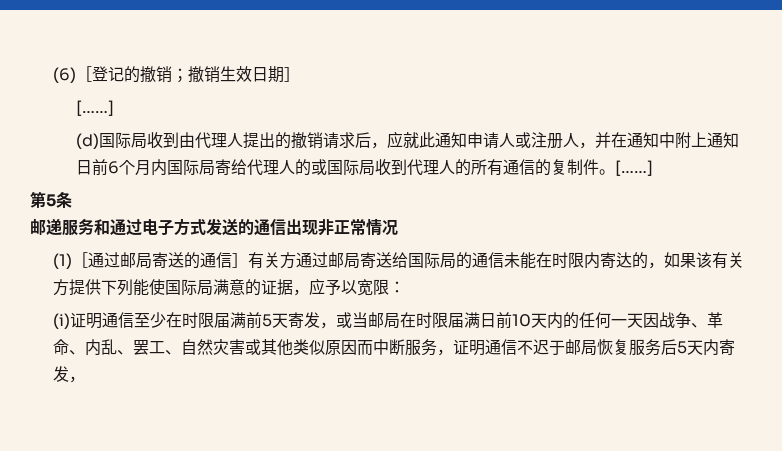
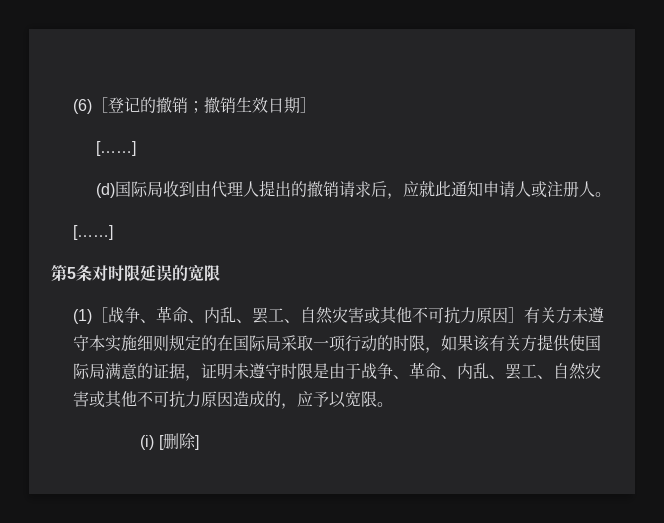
[579,132,740,149] [76,159,616,176] ，并在通知中附上通知日前6个月内国际局寄给代理人的或国际局收到代理人的所有通信的复制件。 -> [594,192,611,197] 。 //
[30,218,398,236] [53,252,745,269] [53,278,406,296] [53,312,660,329] // 邮递服务和通过电子方式发送的通信出现非正常情况 // (1)［通过邮局寄送的通信］有关方通过邮局寄送给国际局的通信未能在时限内寄达的，如果该有关方提供下列能使国际局满意的证据，应予以宽限： // (i)证明通信至少在时限届满前5天寄发，或当邮局在时限届满日前10天内的任何一天因 -> [92,264,220,282] [73,307,109,324] 对时限延误的宽限 // (1)［
[293,339,736,356] [53,366,86,383] 类似原因而中断服务，证明通信不迟于邮局恢复服务后5天内寄发， -> [412,307,605,324] [73,334,602,353] [73,362,602,381] [73,391,394,409] [140,433,199,450] 不可抗力原因］有关方未遵守本实施细则规定的在国际局采取一项行动的时限，如果该有关方提供使国际局满意的证据，证明未遵守时限是由于战争、革命、内乱、罢工、自然灾害或其他不可抗力原因造成的，应予以宽限。 // (i) [删除]

